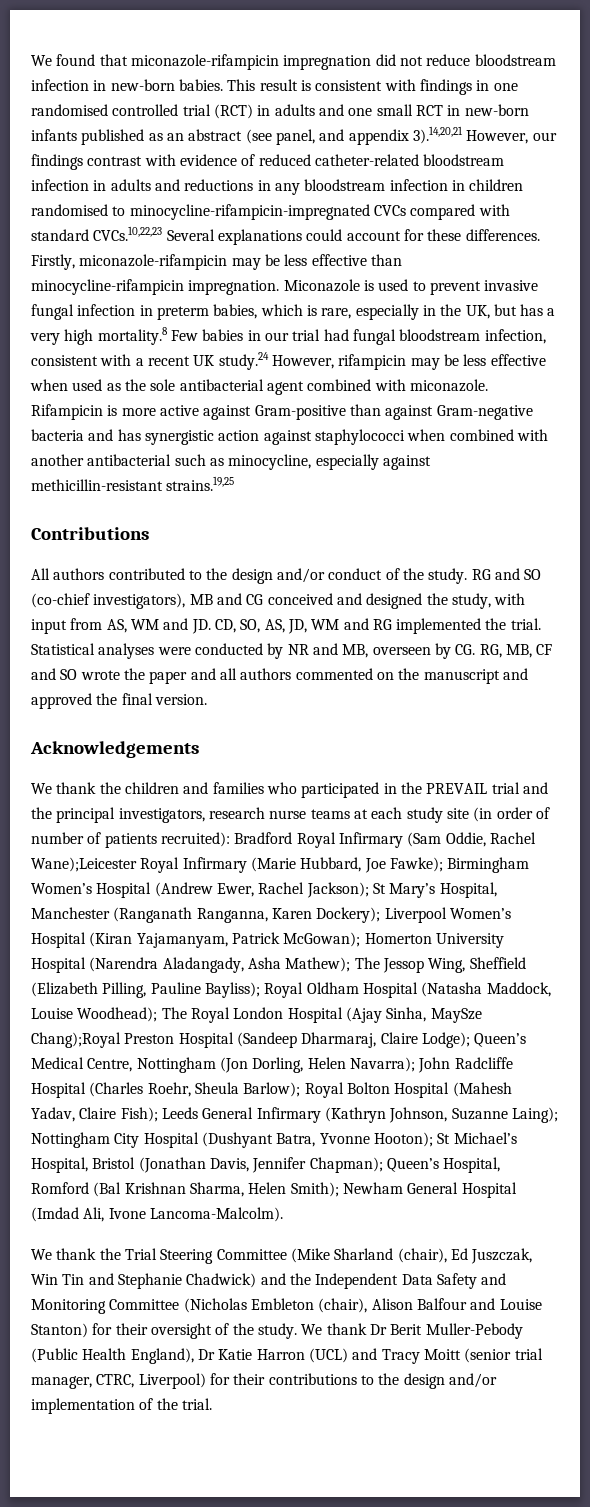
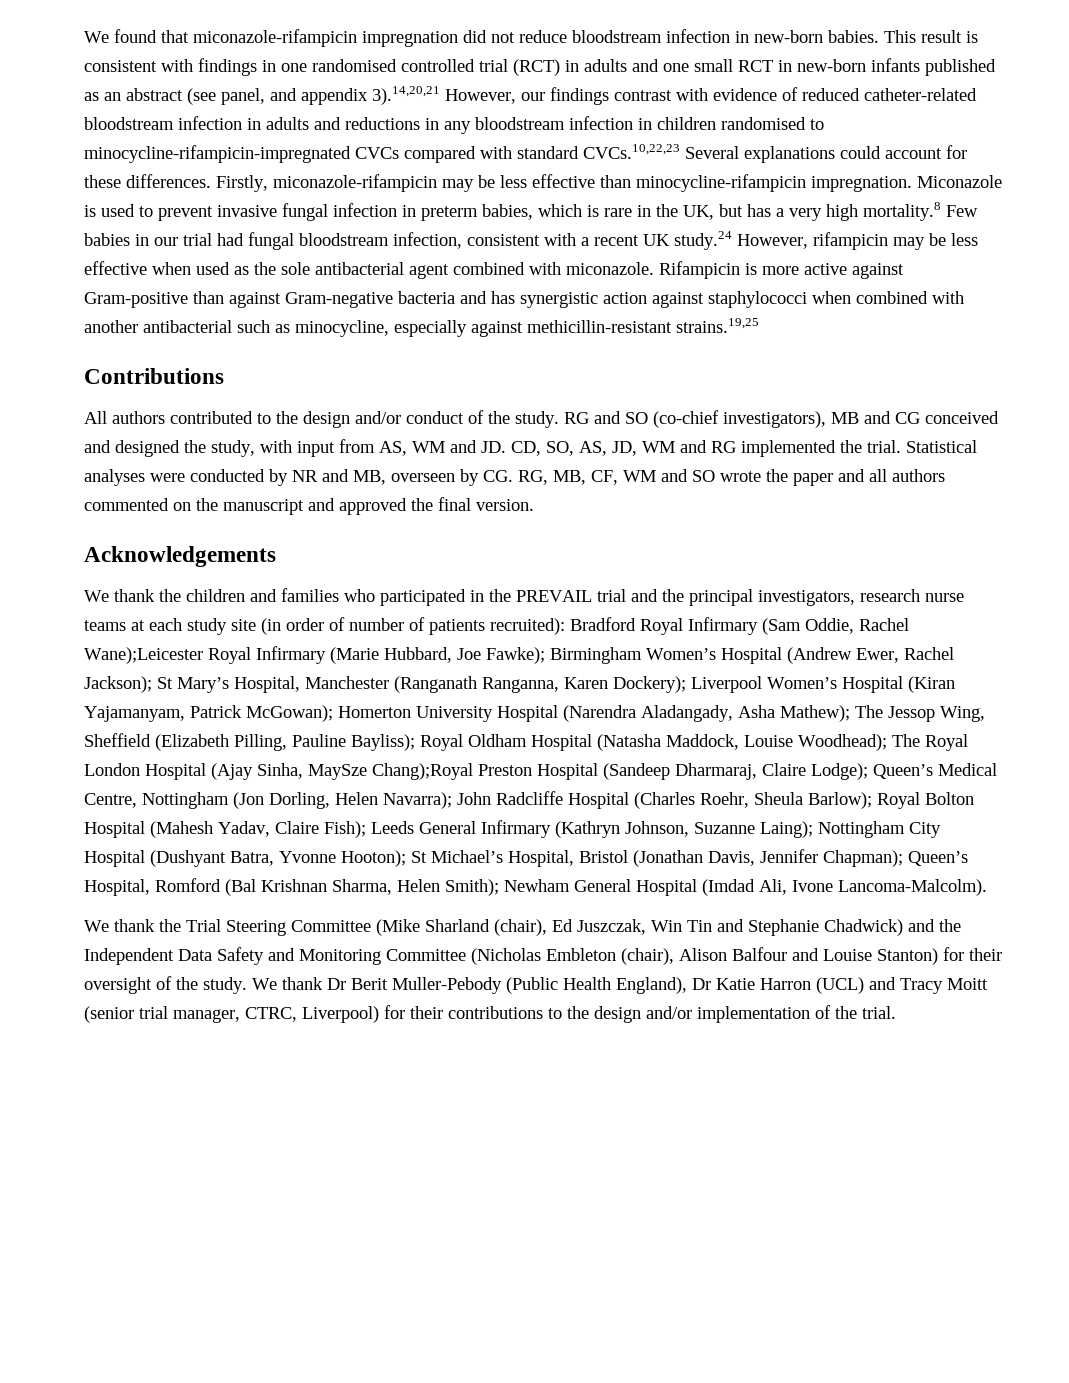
[321,304,419,320] rare, especially -> [604,208,632,217] rare
[536,644,553,655] CF -> [591,470,656,485] CF, WM

